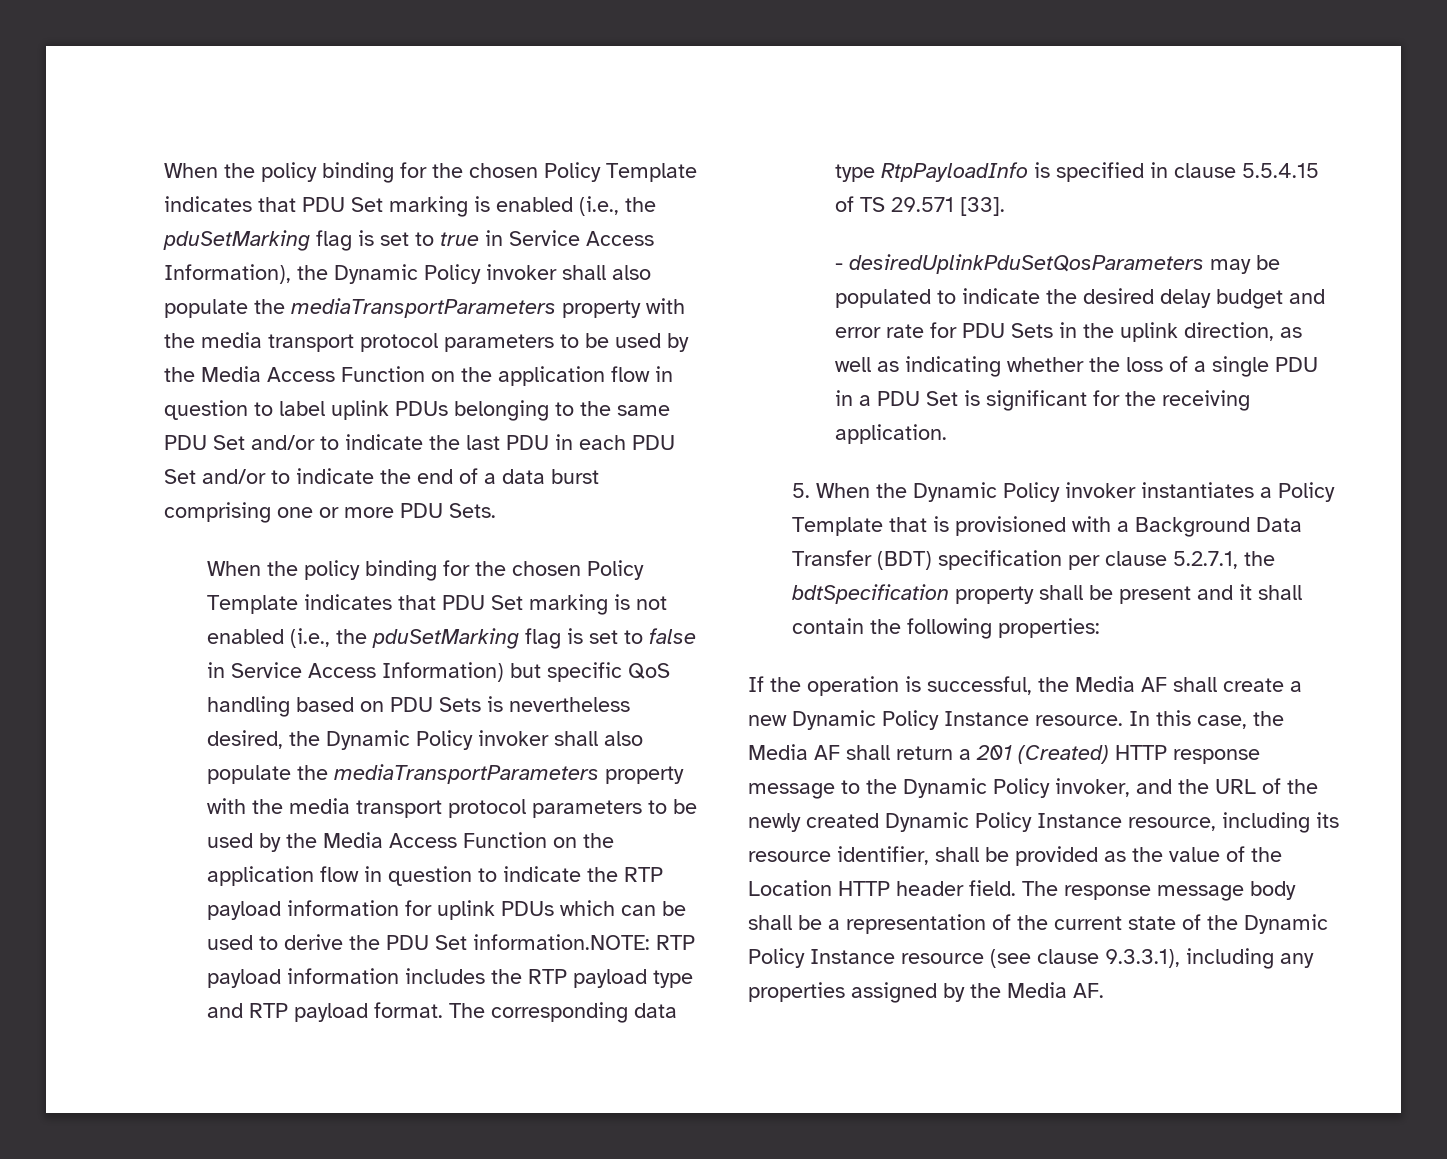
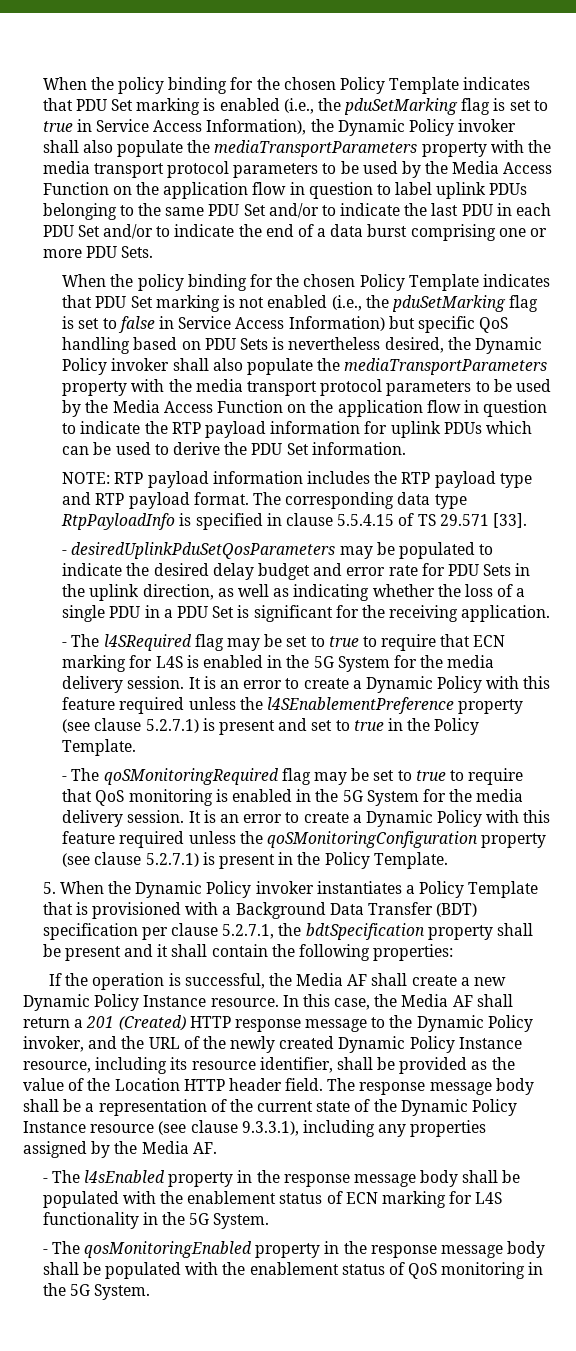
[473,934,651,950] information.NOTE: -> [311,442,406,455] [62,472,111,484] information. // NOTE:
(948, 434) none -> [62,634,506,651] [62,655,495,672] [62,676,551,693] [62,697,524,714] [62,718,480,735] [62,739,137,756] [62,768,524,785] [62,789,524,806] [62,810,551,827] [62,831,547,848] [62,852,448,869] // - The l4SRequired flag may be set to true to require that ECN marking for L4S is enabled in the 5G System for the media delivery session. It is an error to create a Dynamic Policy with this feature required unless the l4SEnablementPreference property (see clause 5.2.7.1) is present and set to true in the Policy Template. // - The qoSMonitoringRequired flag may be set to true to require that QoS monitoring is enabled in the 5G System for the media delivery session. It is an error to create a Dynamic Policy with this feature required unless the qoSMonitoringConfiguration property (see clause 5.2.7.1) is present in the Policy Template.
(1104, 990) none -> [42,1170,521,1187] [42,1191,503,1208] [42,1212,270,1229] [42,1241,546,1258] [42,1262,544,1279] [42,1283,150,1300] // - The l4sEnabled property in the response message body shall be populated with the enablement status of ECN marking for L4S functionality in the 5G System. // - The qosMonitoringEnabled property in the response message body shall be populated with the enablement status of QoS monitoring in the 5G System.

